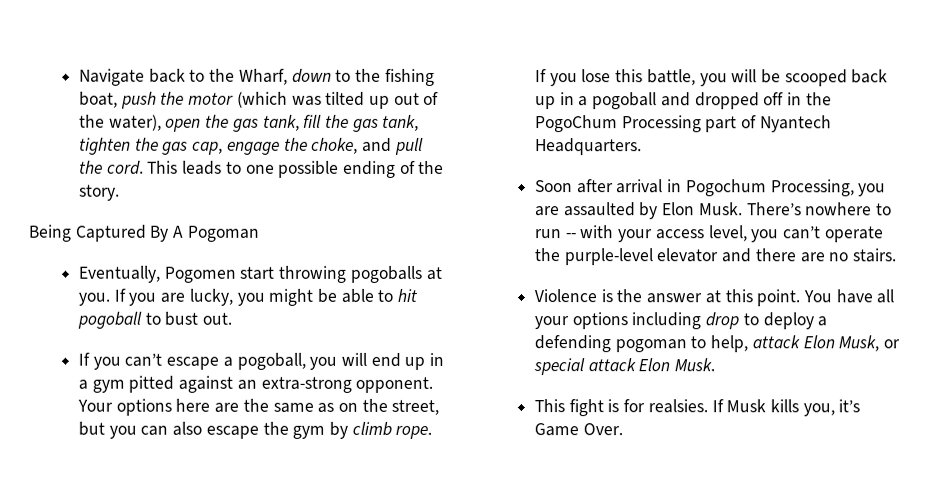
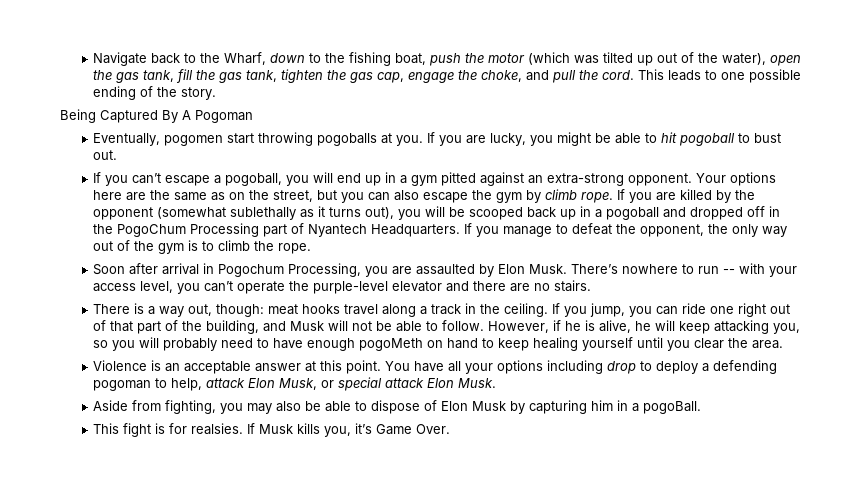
[163,266,236,283] Pogomen -> [164,135,224,146] pogomen
[581,69,696,86] lose this battle, -> [656,189,756,203] [93,206,395,220] are killed by the opponent (somewhat sublethally as it turns out),
(642, 147) none -> [464,223,788,237] [93,240,312,254] If you manage to defeat the opponent, the only way out of the gym is to climb the rope.
(896, 255) none -> [93,303,791,317] [93,320,801,334] [93,337,784,351] // There is a way out, though: meat hooks travel along a track in the ceiling. If you jump, you can ride one right out of that part of the building, and Musk will not be able to follow. However, if he is alive, he will keep attacking you, so you will probably need to have enough pogoMeth on hand to keep healing yourself until you clear the area.
[616,289,643,303] the -> [165,361,252,374] an acceptable
(716, 365) none -> [93,400,702,414] // Aside from fighting, you may also be able to dispose of Elon Musk by capturing him in a pogoBall.

